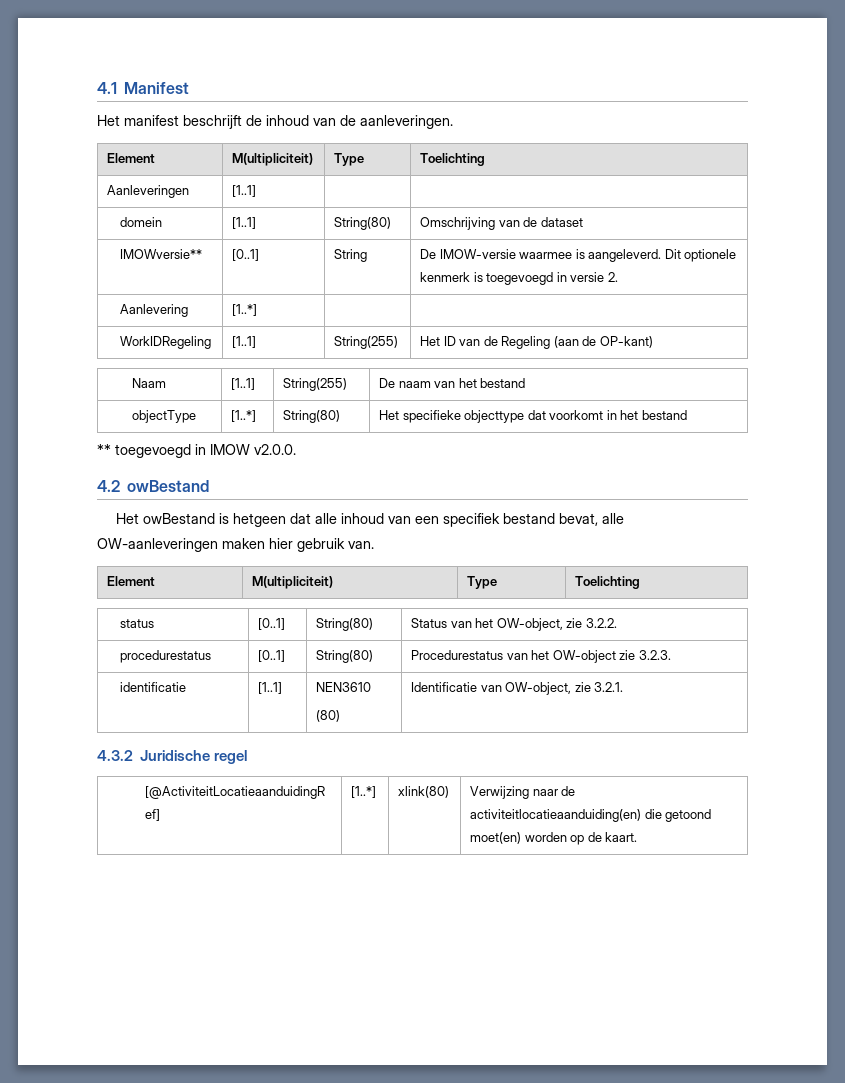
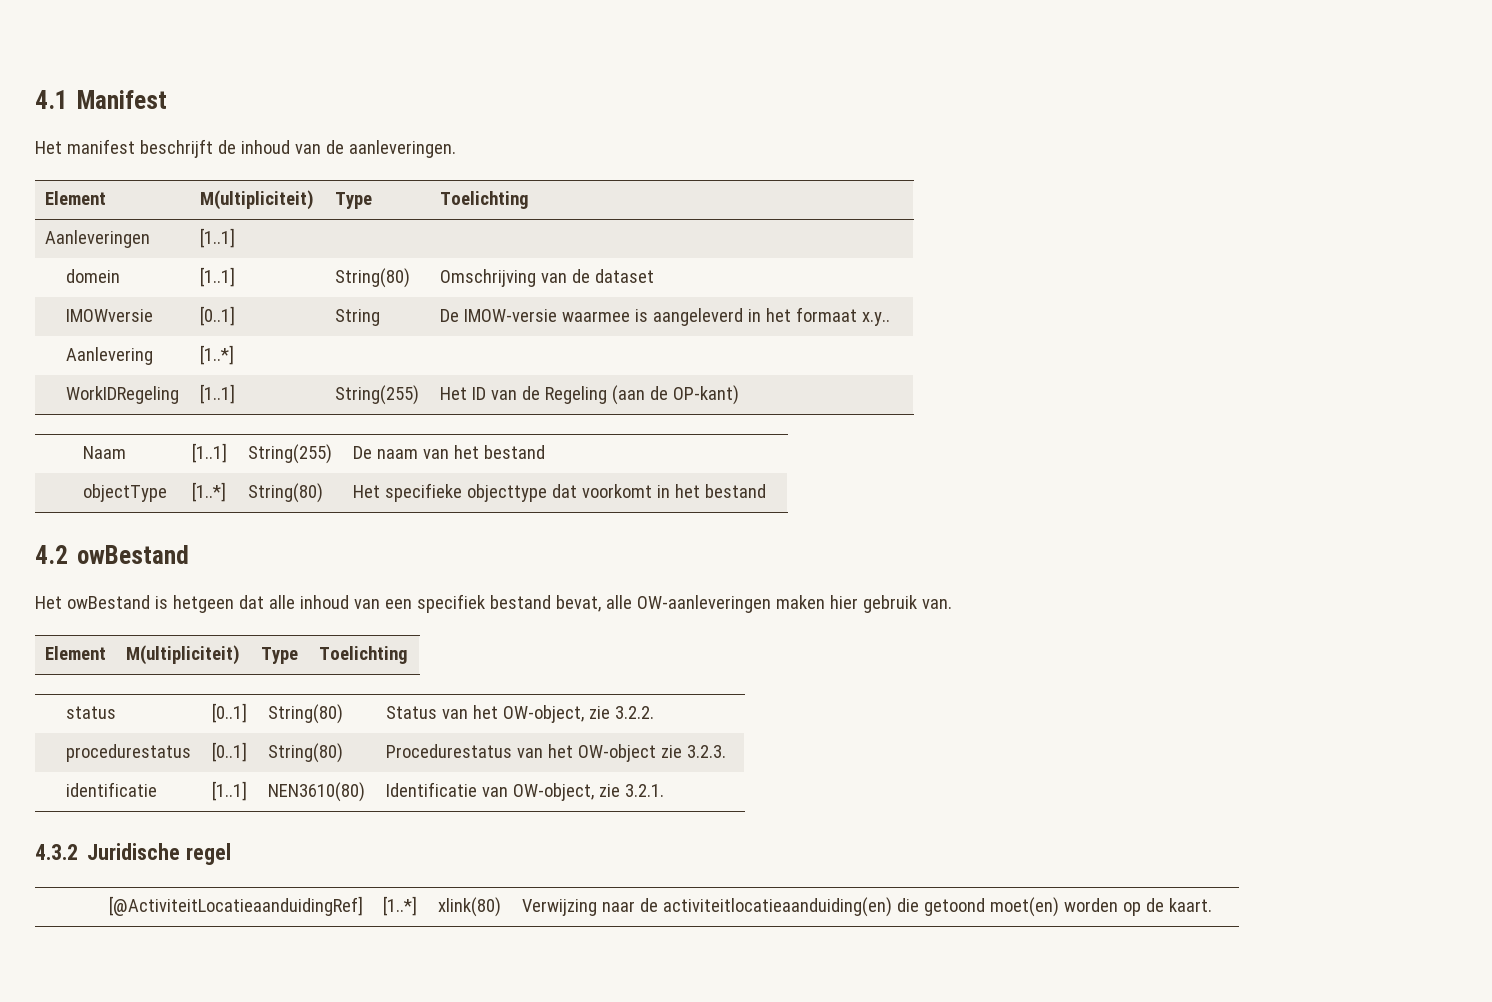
[119,249,202,259] IMOWversie** -> [66,309,154,322] IMOWversie
[588,249,737,262] [420,272,618,285] aangeleverd. Dit optionele kenmerk is toegevoegd in versie 2. -> [652,307,890,326] aangeleverd in het formaat x.y..
[97,444,296,458] // ** toegevoegd in IMOW v2.0.0. -> (766, 491) none
[316,682,372,692] [316,710,341,722] NEN3610 // (80) -> [267,782,365,802] NEN3610(80)

